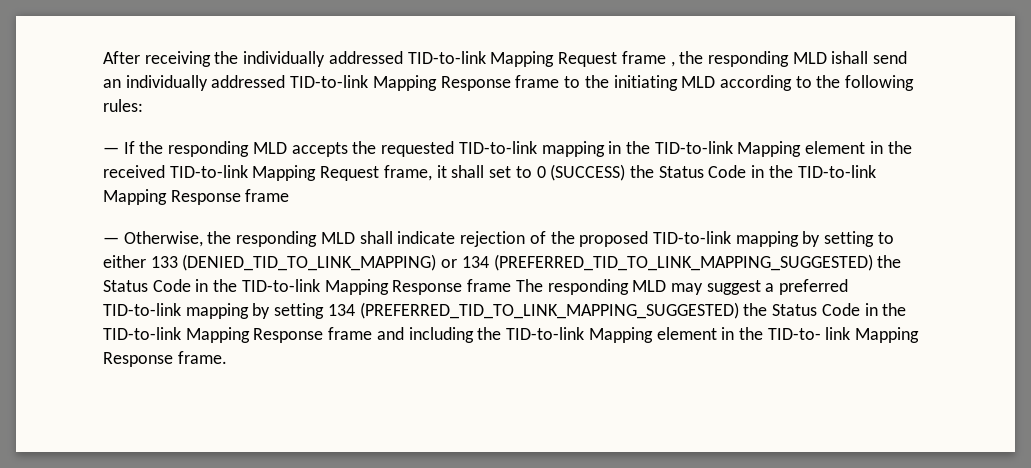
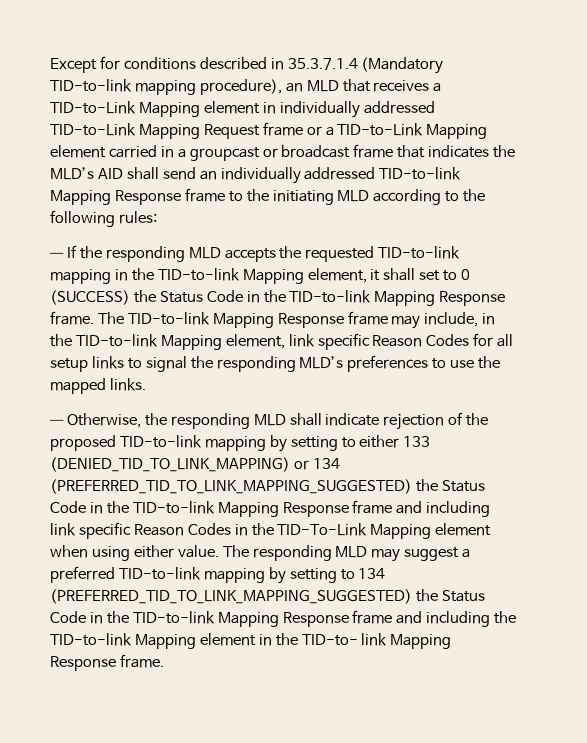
[103,51,486,67] After receiving the individually addressed TID-to-link -> [50,56,444,74] [50,79,442,95] [50,101,435,118] [50,123,136,136] Except for conditions described in 35.3.7.1.4 (Mandatory TID-to-link mapping procedure), an MLD that receives a TID-to-Link Mapping element in individually addressed TID-to-Link
[670,51,869,67] , the responding MLD ishall -> [306,123,488,139] [50,144,516,161] [50,167,159,180] or a TID-to-Link Mapping element carried in a groupcast or broadcast frame that indicates the MLD’s AID shall
[805,141,912,154] [103,165,432,181] element in the received TID-to-link Mapping Request frame, -> [307,268,367,283] element,
[245,189,290,202] frame -> [50,311,496,329] [50,333,514,350] [50,355,501,372] [50,378,146,394] frame. The TID-to-link Mapping Response frame may include, in the TID-to-link Mapping element, link specific Reason Codes for all setup links to signal the responding MLD’s preferences to use the mapped links.
(512, 285) none -> [396,501,491,517] [50,522,492,539] [50,545,219,561] and including link specific Reason Codes in the TID-To-Link Mapping element when using either value.
(325, 311) none -> [340,569,355,580] to

